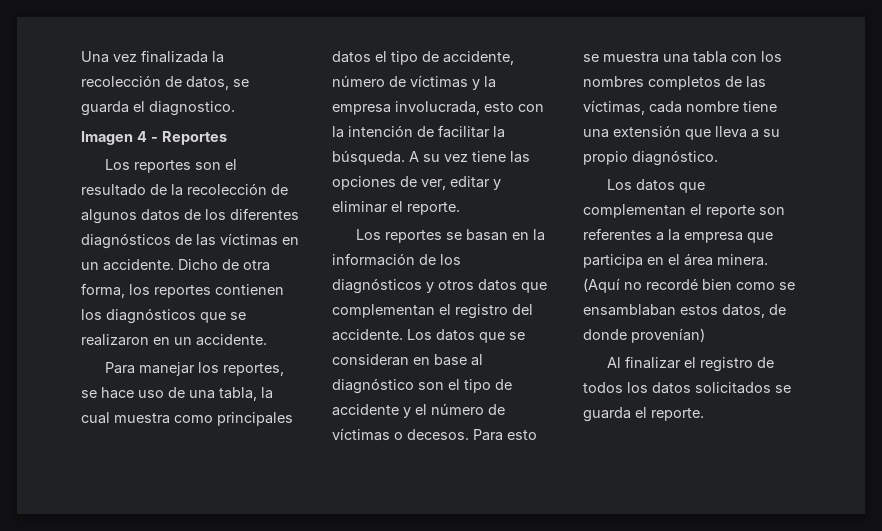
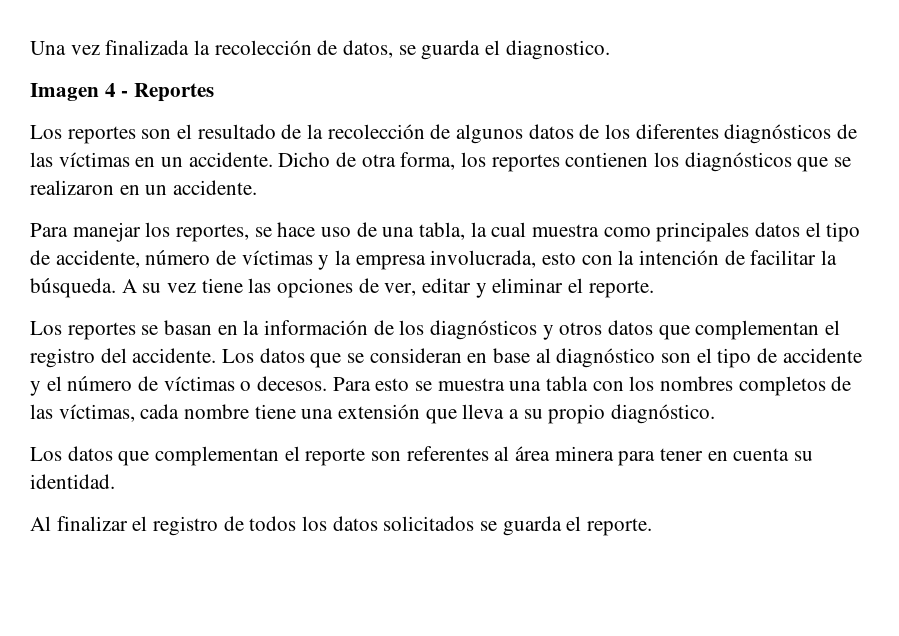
[656,229,773,243] [583,253,768,268] [583,278,795,293] [583,304,786,318] [583,328,705,343] a la empresa que participa en el área minera. (Aquí no recordé bien como se ensamblaban estos datos, de donde provenían) -> [494,446,814,466] [30,474,115,489] al área minera para tener en cuenta su identidad.

